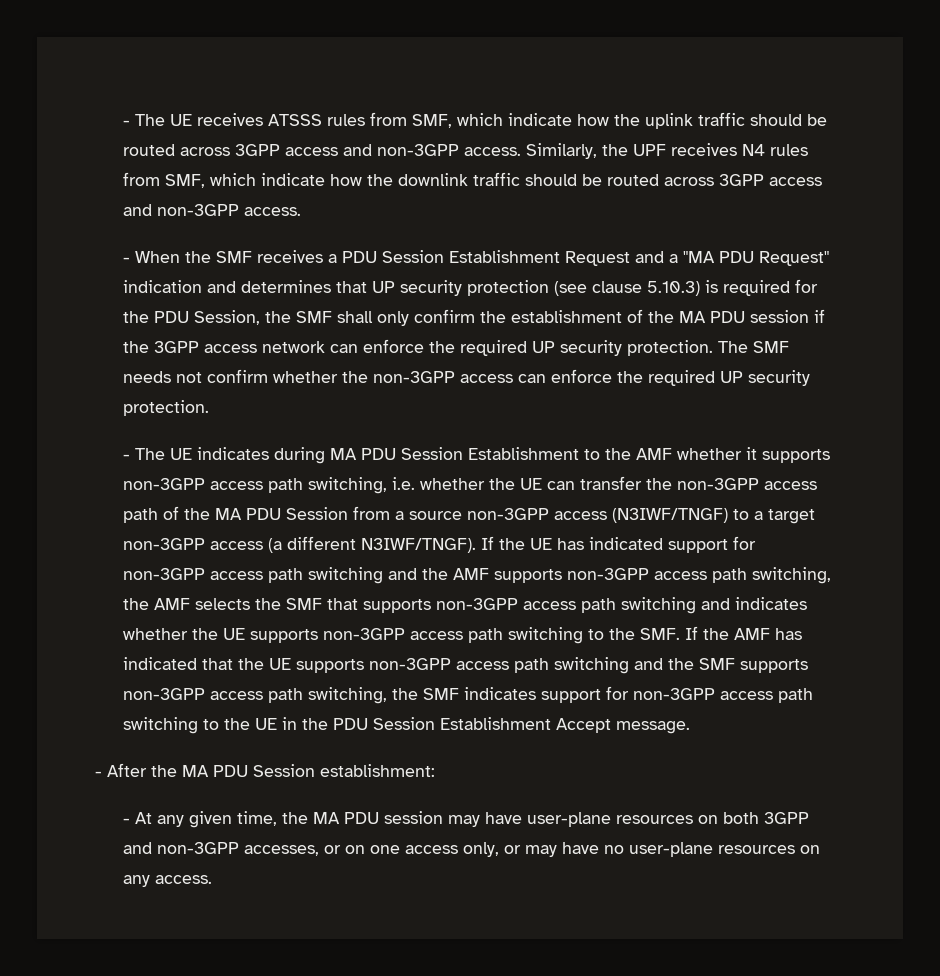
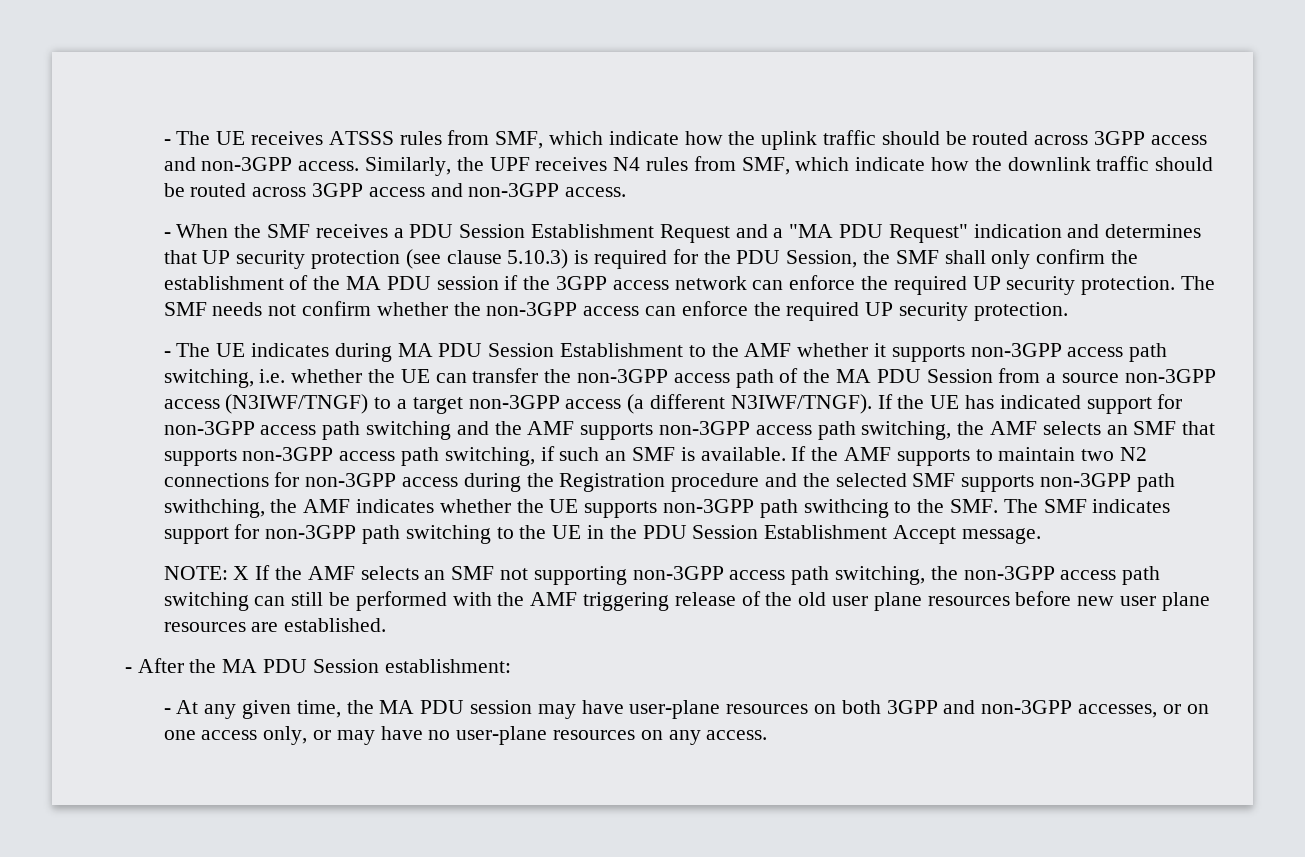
[254,598,281,610] the -> [1106,425,1128,435] an
[620,597,730,614] switching and -> [444,446,1148,466] [163,472,1175,492] [163,499,351,518] switching, if such an SMF is available. If the AMF supports to maintain two N2 connections for non-3GPP access during the Registration procedure and the selected SMF supports non-3GPP path swithching, the AMF
[409,626,802,644] [122,657,808,674] [122,687,418,704] access path switching to the SMF. If the AMF has indicated that the UE supports non-3GPP access path switching and the SMF supports non-3GPP access path switching, the -> [759,499,1038,518] path swithcing to the SMF. The
[719,691,773,700] access -> (357, 532) none
(690, 727) none -> [163,565,1161,585] [163,591,1210,611] [163,618,387,632] // NOTE: X If the AMF selects an SMF not supporting non-3GPP access path switching, the non-3GPP access path switching can still be performed with the AMF triggering release of the old user plane resources before new user plane resources are established.

